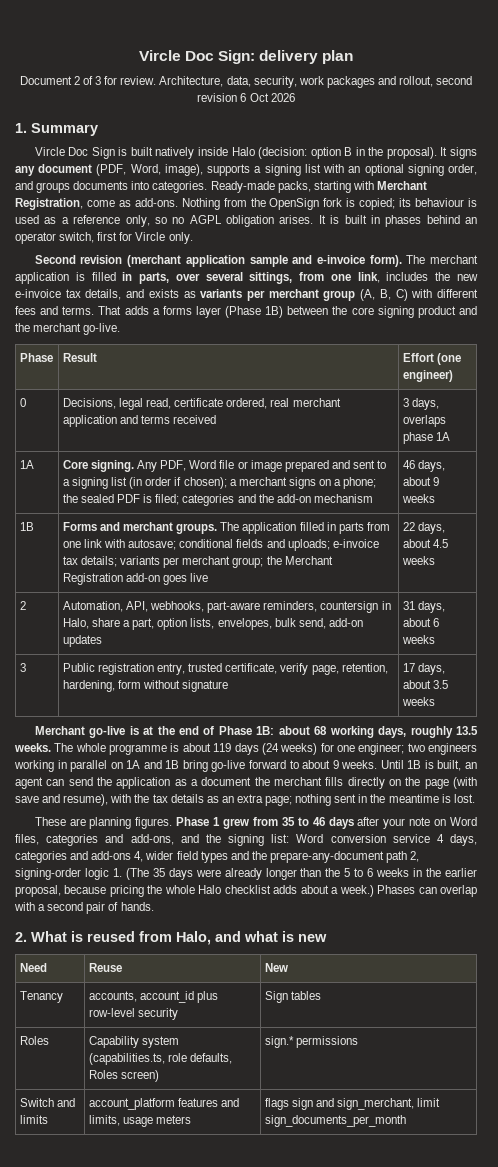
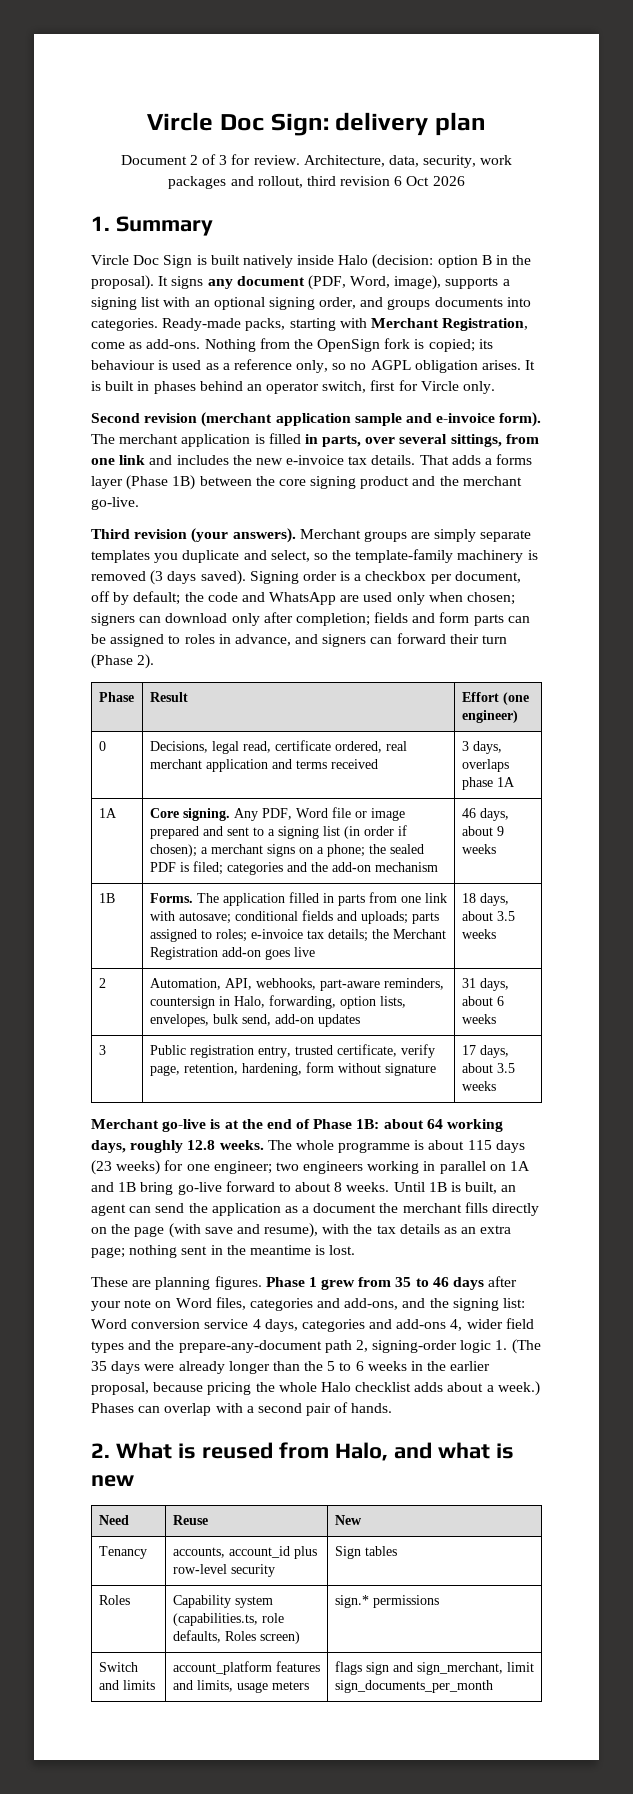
[436,76,473,85] second -> [306,176,336,186] third
[357,272,380,283] link, -> [119,455,173,465] link and
[85,289,479,301] [15,306,95,315] details, and exists as variants per merchant group (A, B, C) with different fees and terms. -> [371,455,416,465] details.
(121, 329) none -> [91,528,532,543] [91,549,538,563] [91,570,521,585] [91,591,516,605] [91,612,530,626] [91,633,508,647] [91,654,155,669] // Third revision (your answers). Merchant groups are simply separate templates you duplicate and select, so the template-family machinery is removed (3 days saved). Signing order is a checkbox per document, off by default; the code and WhatsApp are used only when chosen; signers can download only after completion; fields and form parts can be assigned to roles in advance, and signers can forward their turn (Phase 2).
[62,522,218,534] Forms and merchant groups. -> [149,893,193,903] Forms.
[332,539,379,548] [62,556,264,568] e-invoice tax details; variants per merchant group; -> [411,912,439,924] [149,929,368,942] parts assigned to roles; e-invoice tax details;
[402,522,445,534] [402,539,448,548] 22 days, about 4.5 -> [461,893,509,906] [461,911,515,921] 18 days, about 3.5
[91,618,155,630] share a part, -> [268,995,336,1009] forwarding,
[314,726,328,735] 68 -> [426,1119,443,1129] 64
[455,726,478,735] 13.5 -> [187,1140,216,1150] 12.8
[213,743,279,755] 119 days (24 -> [467,1140,525,1153] [91,1160,112,1175] 115 days (23
[332,760,339,769] 9 -> [334,1182,343,1192] 8

